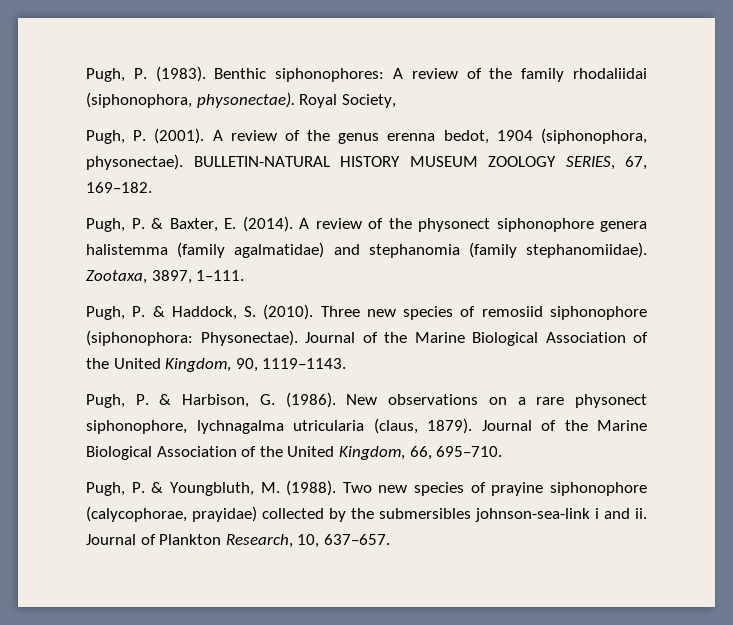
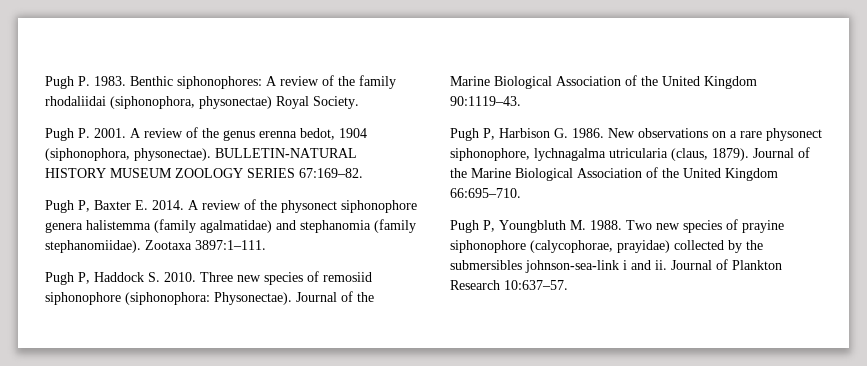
[86,66,206,82] Pugh, P. (1983). -> [45,76,126,89] Pugh P. 1983.
[196,92,396,108] [86,128,205,144] physonectae). Royal Society, // Pugh, P. (2001). -> [199,96,359,109] [45,128,126,141] physonectae) Royal Society. // Pugh P. 2001.
[565,156,647,170] [86,182,152,193] [86,216,293,232] SERIES, 67, 169–182. // Pugh, P. & Baxter, E. (2014). -> [247,168,363,178] [45,200,184,213] SERIES 67:169–82. // Pugh P, Baxter E. 2014.
[86,270,245,284] [86,304,314,320] Zootaxa, 3897, 1–111. // Pugh, P. & Haddock, S. (2010). -> [145,240,266,250] [45,272,196,285] Zootaxa 3897:1–111. // Pugh P, Haddock S. 2010.
[165,358,347,372] [86,392,336,408] Kingdom, 90, 1119–1143. // Pugh, P. & Harbison, G. (1986). -> [704,76,757,89] [450,96,521,106] [450,128,604,141] Kingdom 90:1119–43. // Pugh P, Harbison G. 1986.
[338,446,503,460] [86,480,337,496] Kingdom, 66, 695–710. // Pugh, P. & Youngbluth, M. (1988). -> [725,168,778,181] [450,188,521,198] [450,220,622,233] Kingdom 66:695–710. // Pugh P, Youngbluth M. 1988.
[225,534,390,548] Research, 10, 637–657. -> [450,280,568,290] Research 10:637–57.

